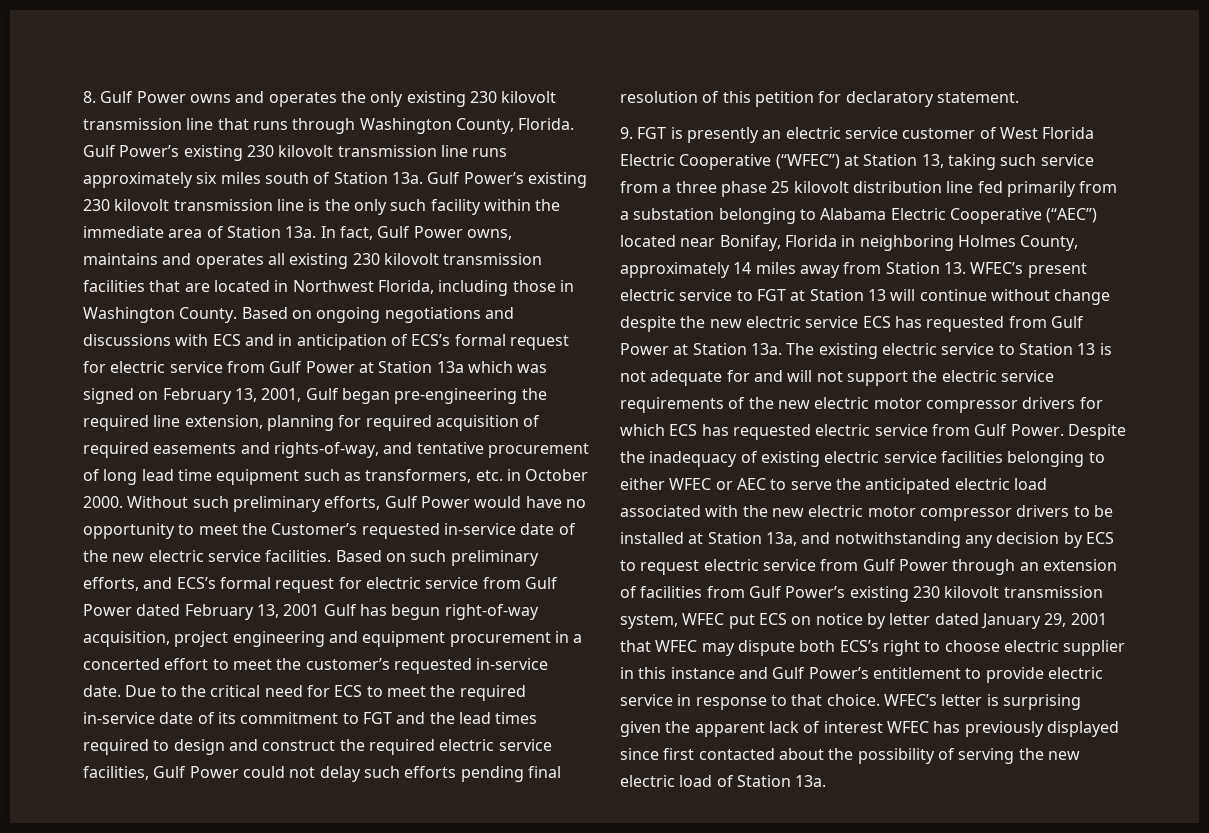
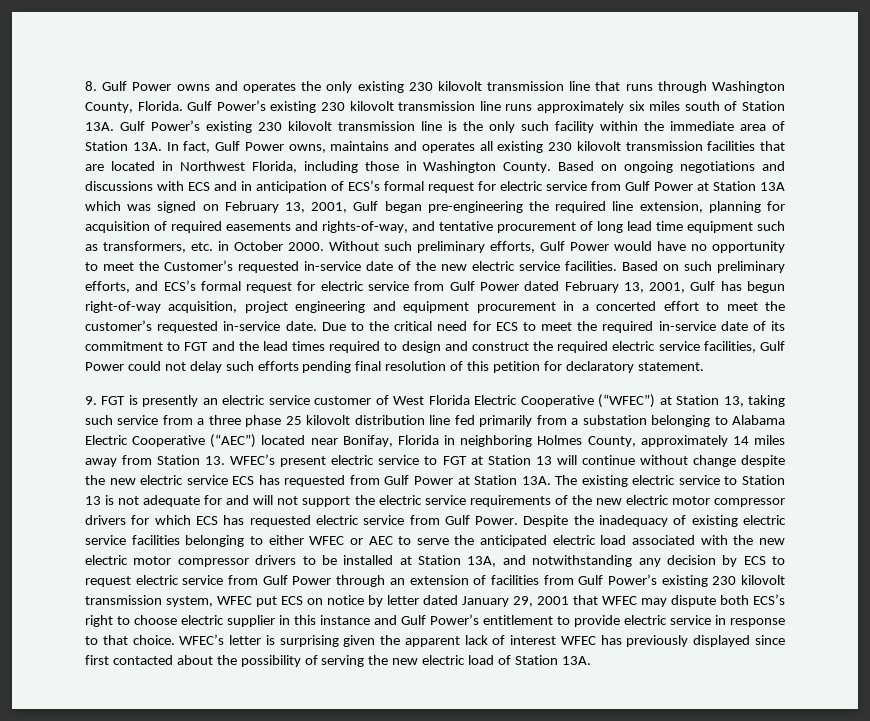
[391,172,423,184] 13a. -> [85,122,114,131] 13A.
[285,226,317,238] 13a. -> [132,142,162,151] 13A.
[436,361,464,373] 13a -> [760,182,785,191] 13A
[365,415,432,431] required -> (785, 206) none
[283,604,320,616] 2001 -> [649,282,686,293] 2001,
[750,343,782,355] 13a. -> [521,476,551,485] 13A.
[765,532,797,546] 13a, -> [467,556,497,567] 13A,
[795,775,827,787] 13a. -> [561,656,591,665] 13A.

